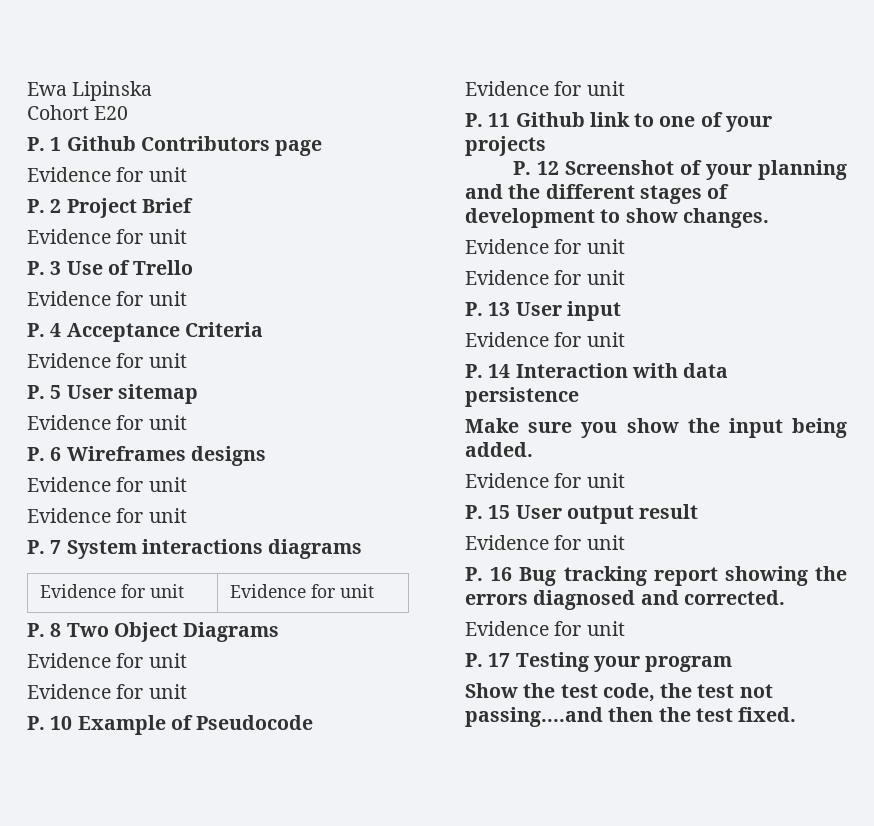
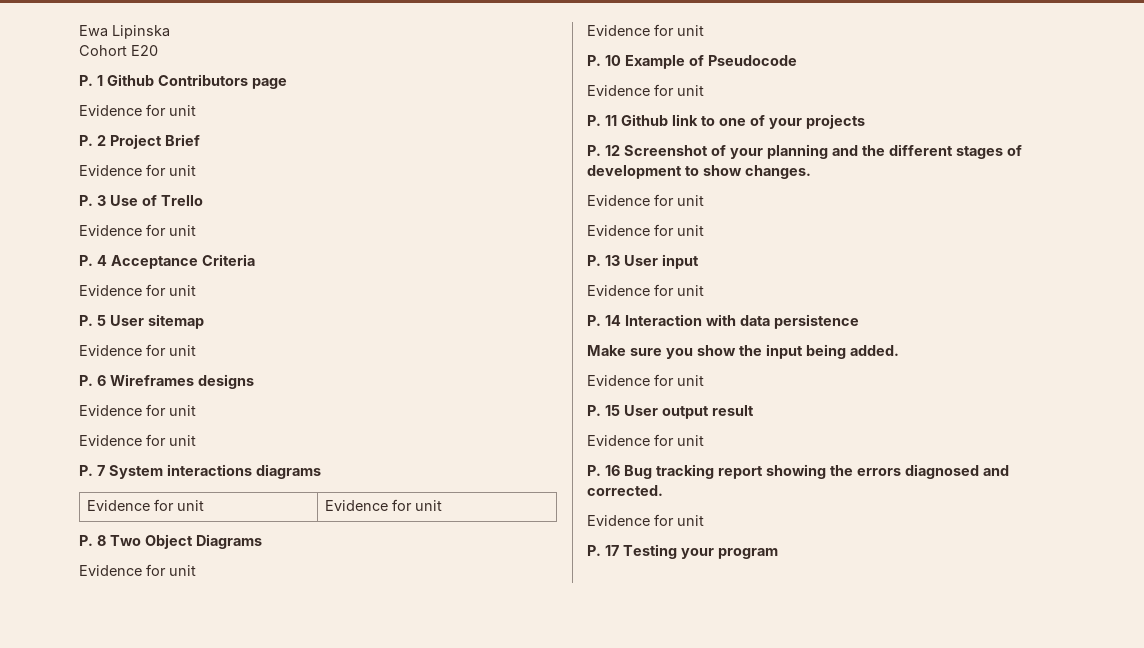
[465,683,773,702] [465,707,797,727] // Show the test code, the test not passing....and then the test fixed. -> (778, 553) none

